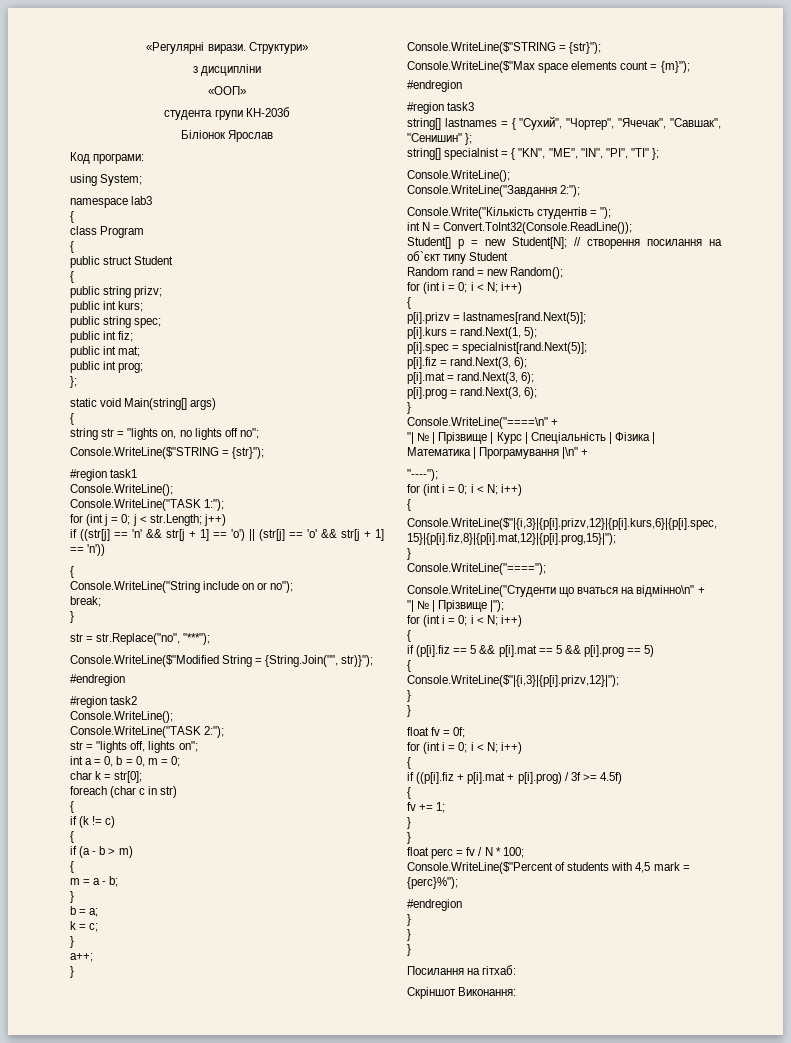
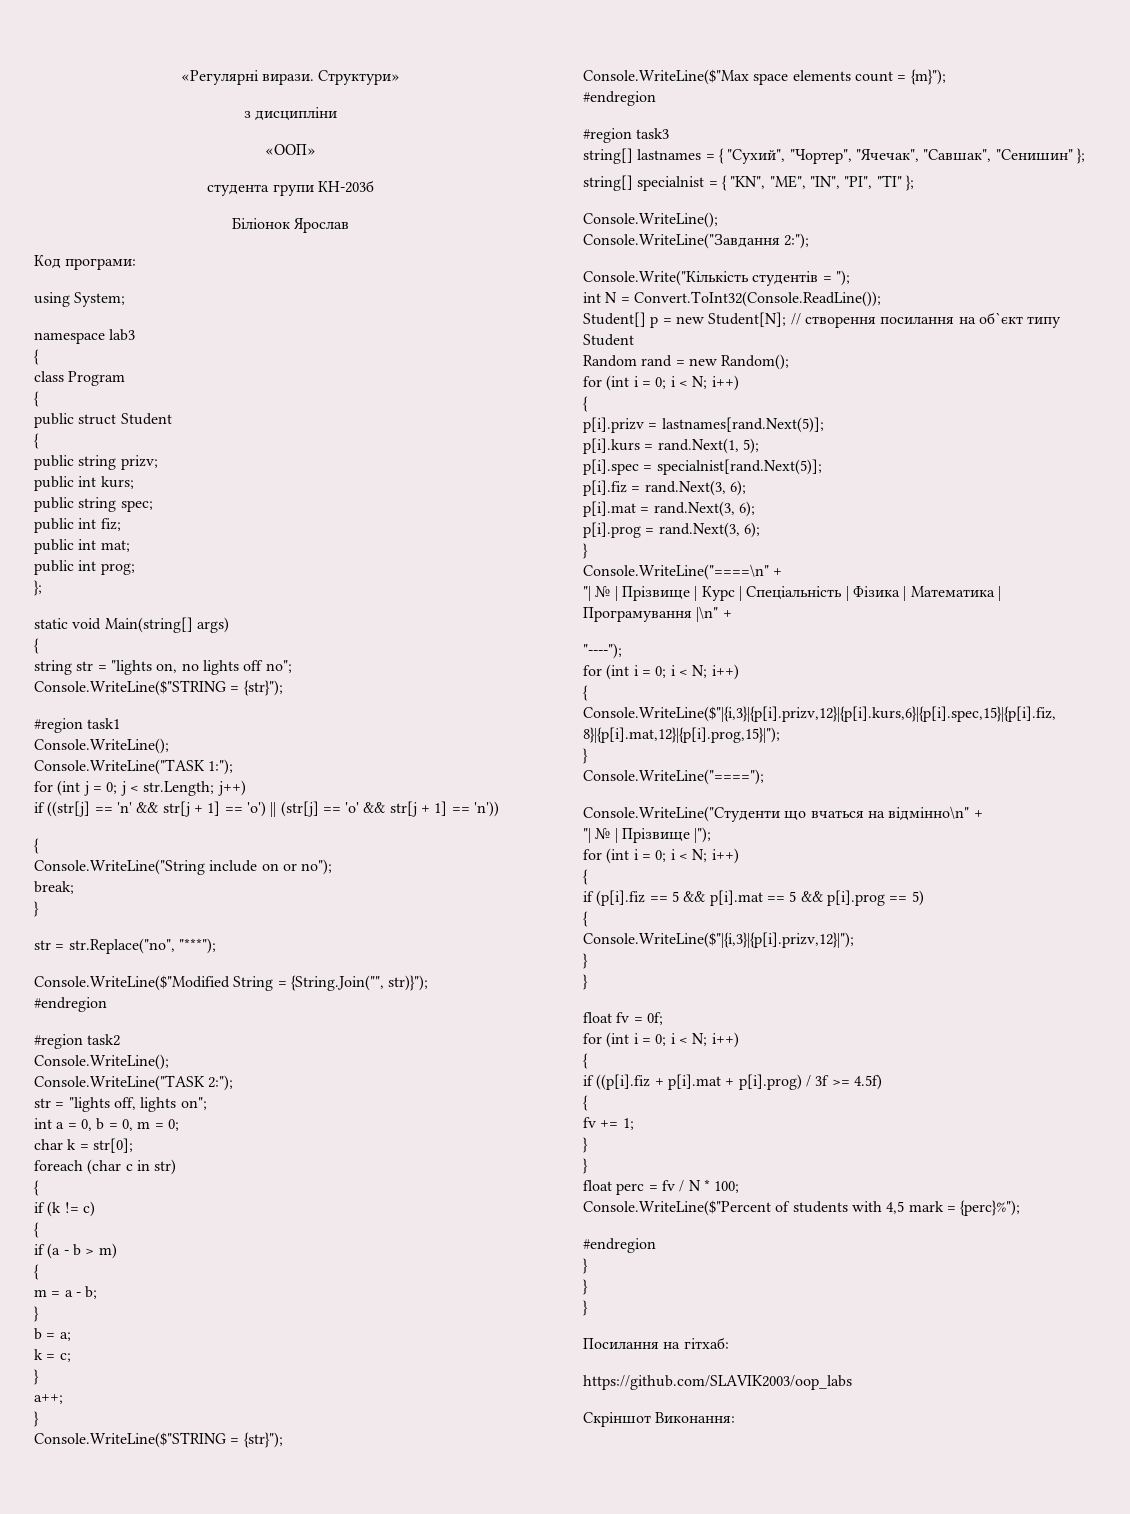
(517, 970) none -> [583,1375,852,1390] // https://github.com/SLAVIK2003/oop_labs

